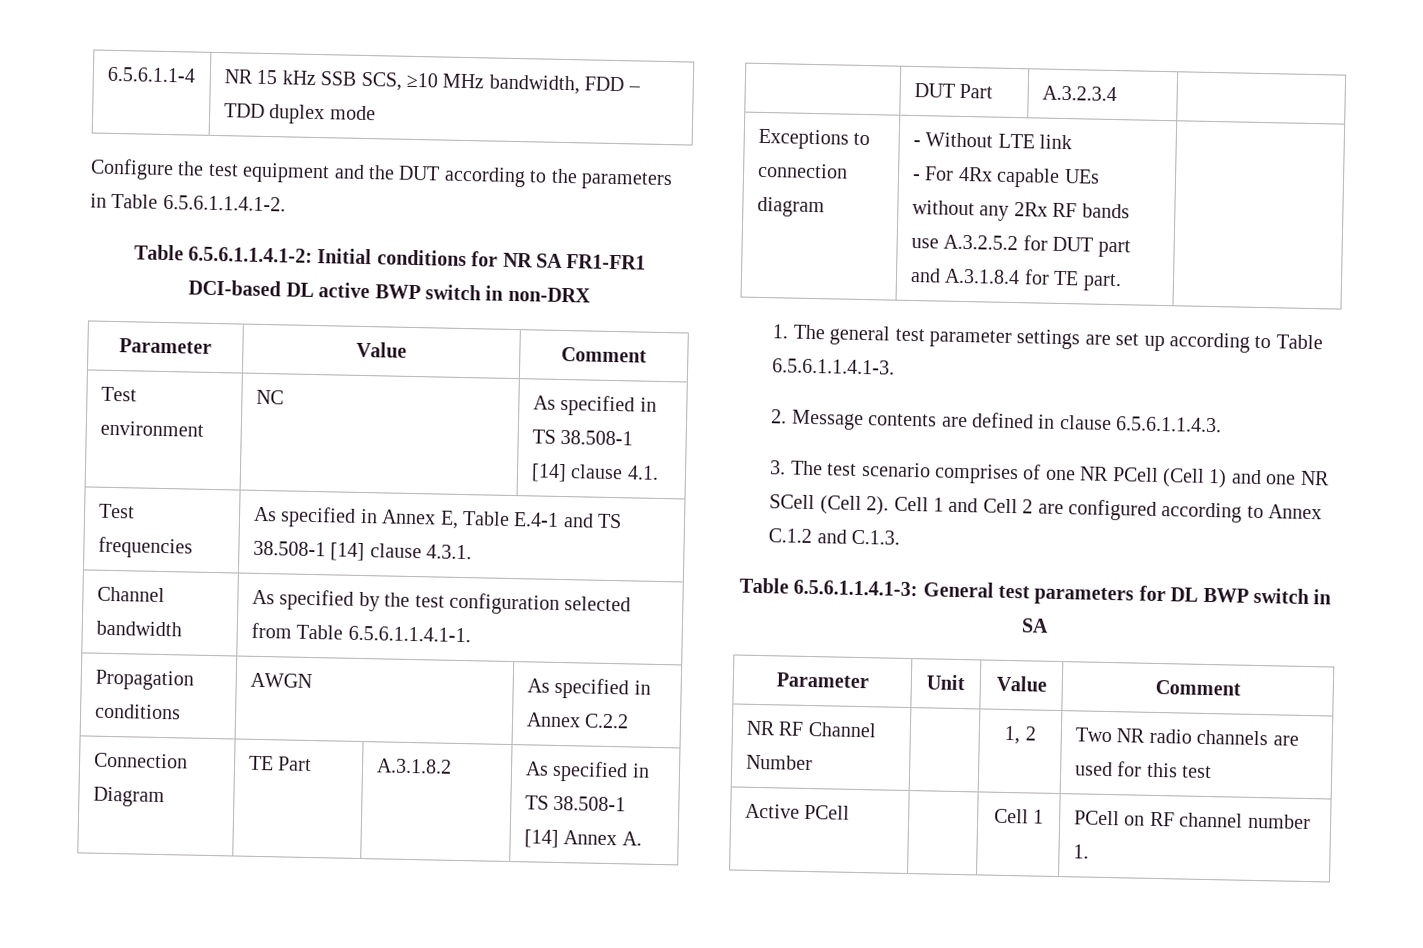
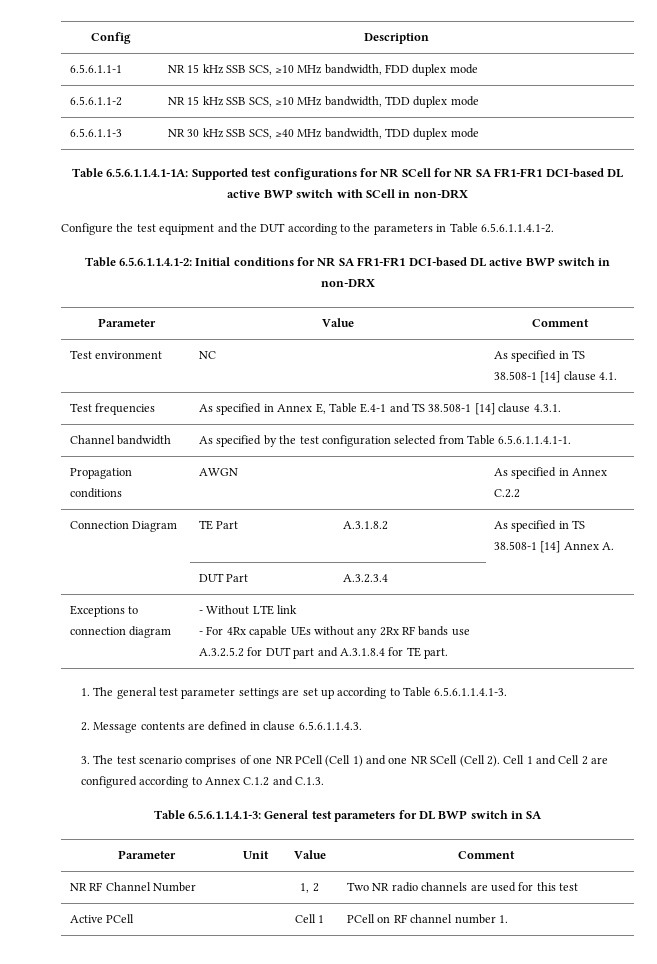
[106,66,196,83] 6.5.6.1.1-4 -> [90,32,131,44] [364,33,429,44] [70,64,123,73] Config | Description // 6.5.6.1.1-1
[627,86,641,92] [223,103,376,125] – TDD duplex mode -> [412,64,478,76] [70,96,123,106] [168,96,479,108] [70,128,123,137] [168,128,479,140] [72,168,623,180] [227,189,468,199] duplex mode // 6.5.6.1.1-2 | NR 15 kHz SSB SCS, ≥10 MHz bandwidth, TDD duplex mode // 6.5.6.1.1-3 | NR 30 kHz SSB SCS, ≥40 MHz bandwidth, TDD duplex mode // Table 6.5.6.1.1.4.1-1A: Supported test configurations for NR SCell for NR SA FR1-FR1 DCI-based DL active BWP switch with SCell in non-DRX

